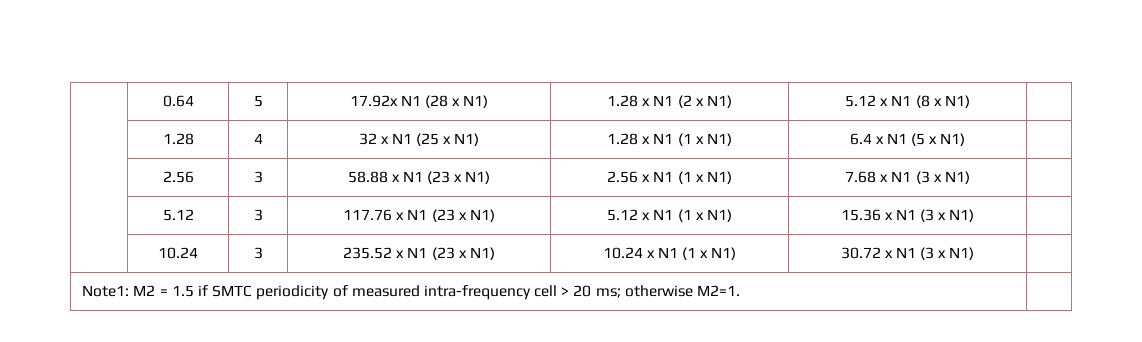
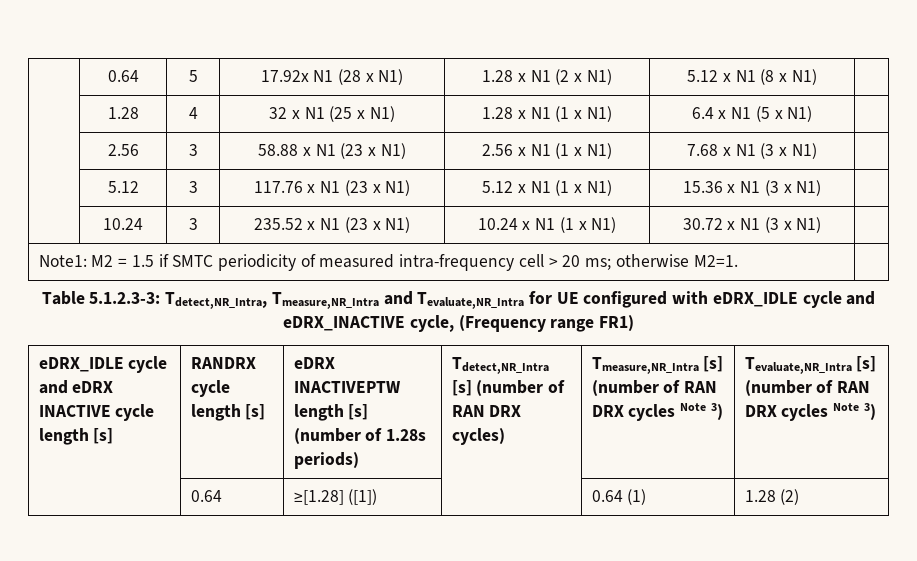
(741, 290) none -> [41,291,876,309] [283,315,634,332] [38,356,168,373] [38,380,114,394] [38,404,155,421] [38,428,114,445] [190,357,256,369] [190,380,230,397] [190,404,266,421] [293,357,335,369] [293,381,400,393] [293,404,369,421] [293,428,427,444] [293,452,359,469] [451,357,549,374] [451,380,566,396] [451,405,522,417] [451,428,505,445] [591,356,724,374] [591,380,718,396] [591,403,723,421] [744,356,877,374] [744,380,871,396] [744,403,876,421] [190,490,222,502] [293,489,378,505] [591,489,647,505] [744,489,800,505] // Table 5.1.2.3-3: Tdetect,NR_Intra, Tmeasure,NR_Intra and Tevaluate,NR_Intra for UE configured with eDRX_IDLE cycle and eDRX_INACTIVE cycle, (Frequency range FR1) // eDRX_IDLE cycle and eDRX INACTIVE cycle length [s] | RANDRX cycle length [s] | eDRX INACTIVEPTW length [s] (number of 1.28s periods) | Tdetect,NR_Intra [s] (number of RAN DRX cycles) | Tmeasure,NR_Intra [s] (number of RAN DRX cycles Note 3) | Tevaluate,NR_Intra [s] (number of RAN DRX cycles Note 3) // | 0.64 | ≥[1.28] ([1]) | | 0.64 (1) | 1.28 (2)

